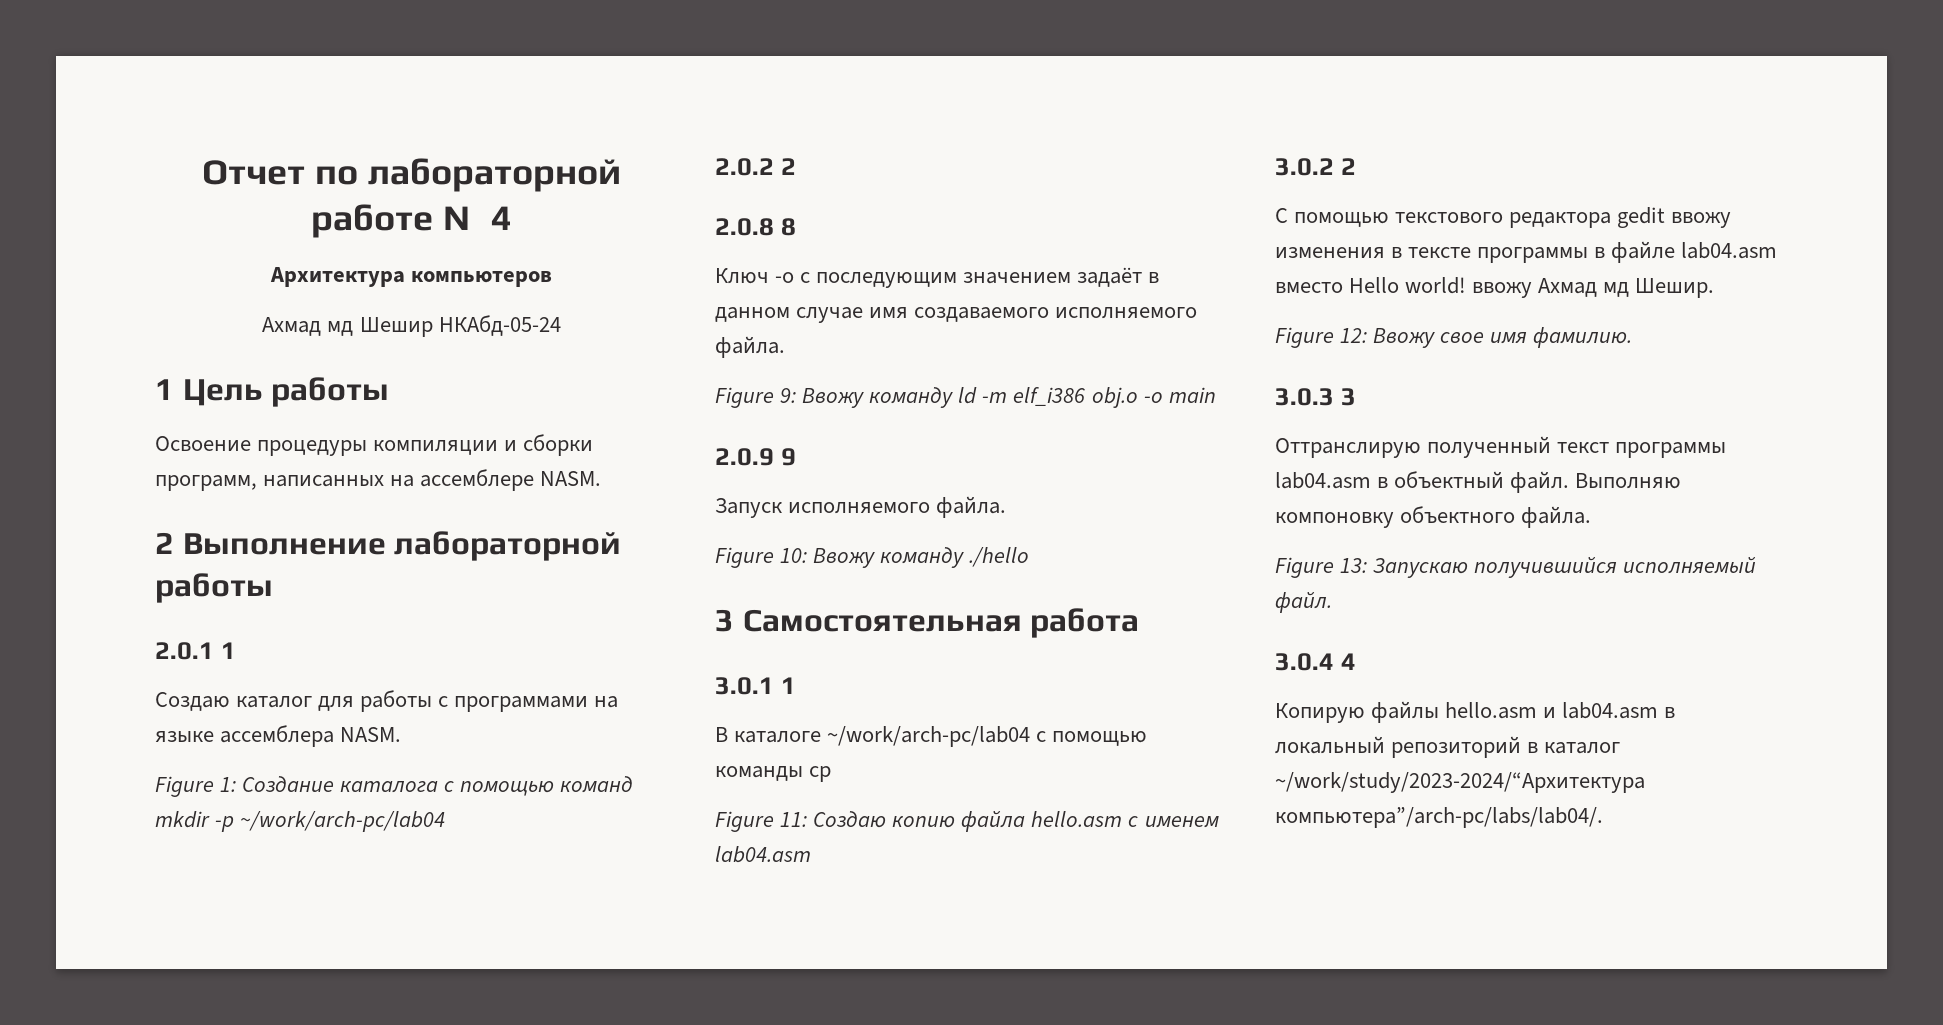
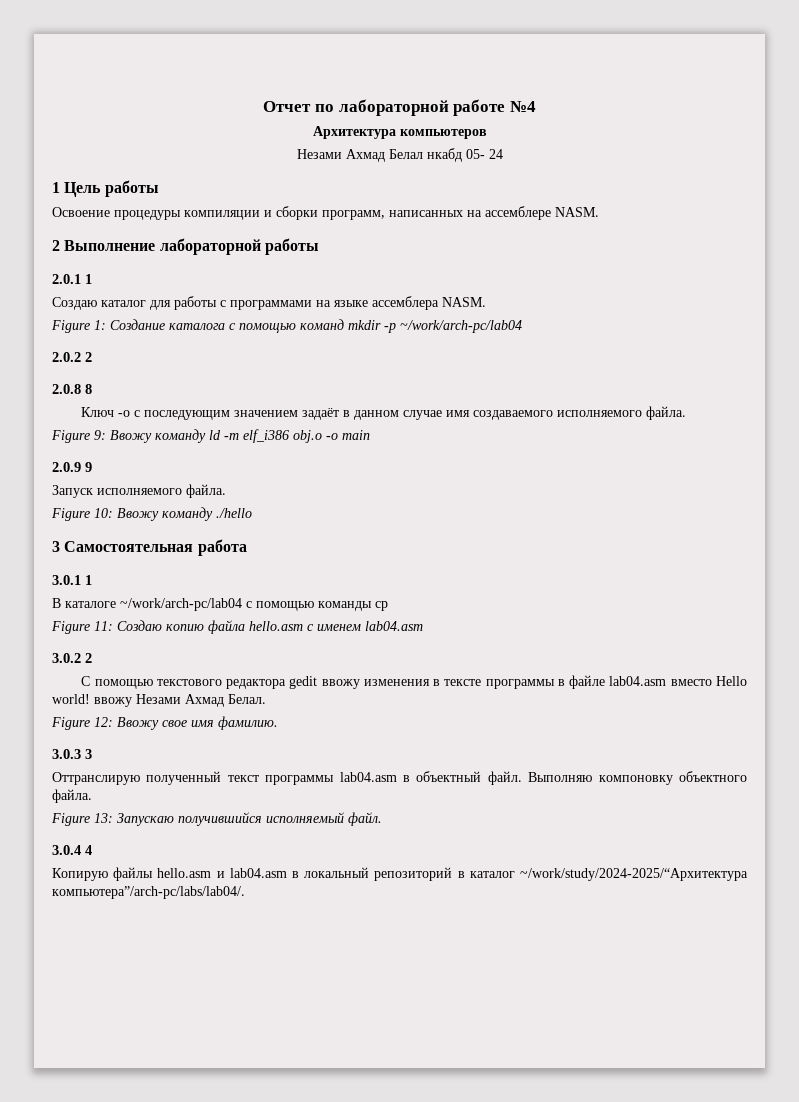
[262,315,561,337] Ахмад мд Шешир НКАбд-05-24 -> [296,148,503,162] Незами Ахмад Белал нкабд 05- 24
[1538,278,1715,298] Ахмад мд Шешир. -> [136,694,266,707] Незами Ахмад Белал.
[1275,772,1645,793] ~/work/study/2023-2024/“Архитектура -> [519,868,748,881] ~/work/study/2024-2025/“Архитектура

